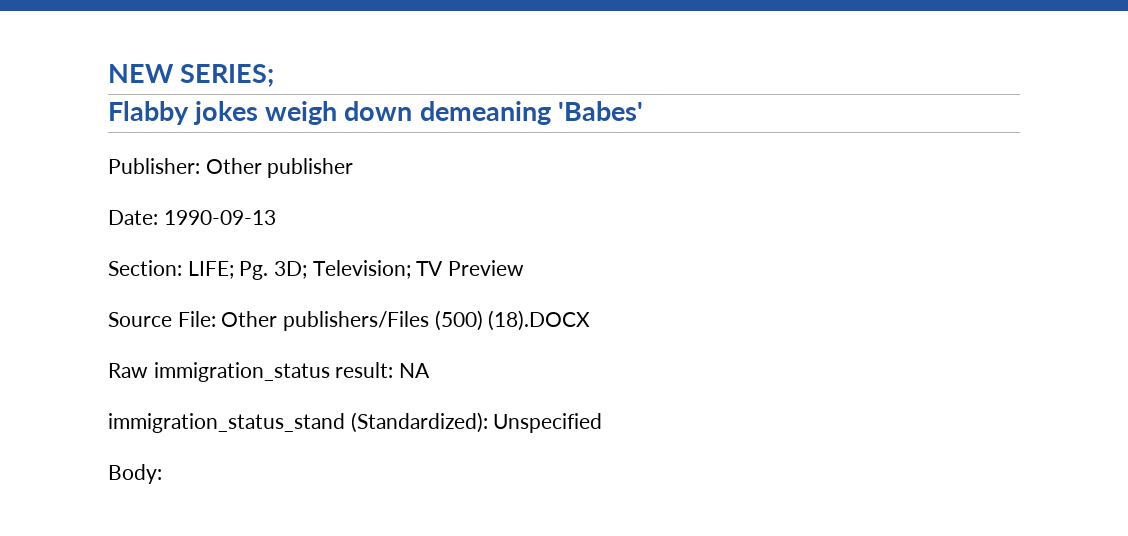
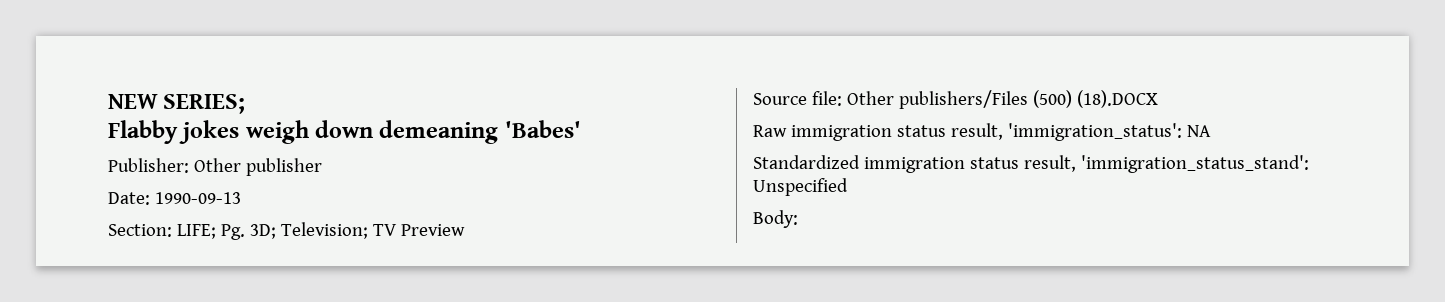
[177,311,216,327] File: -> [811,91,842,106] file:
[153,362,431,382] [108,412,488,433] immigration_status result: NA // immigration_status_stand (Standardized): -> [790,123,1211,141] [753,155,1309,173] immigration status result, 'immigration_status': NA // Standardized immigration status result, 'immigration_status_stand':

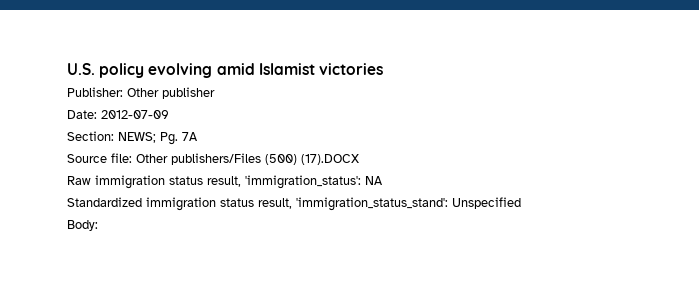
[108,94,246,114] [108,120,581,144] NEW SERIES; // Flabby jokes weigh down demeaning 'Babes' -> [67,63,383,78] U.S. policy evolving amid Islamist victories
[154,192,241,204] 1990-09-13 -> [101,110,169,119] 2012-07-09
[176,222,465,240] LIFE; Pg. 3D; Television; TV Preview -> [118,132,198,145] NEWS; Pg. 7A
[1076,90,1158,108] (18).DOCX -> [301,154,359,165] (17).DOCX

